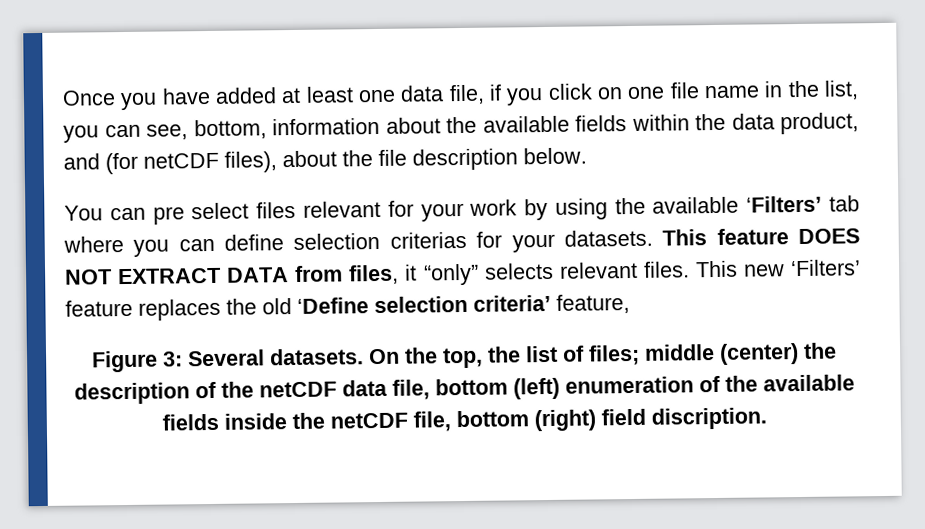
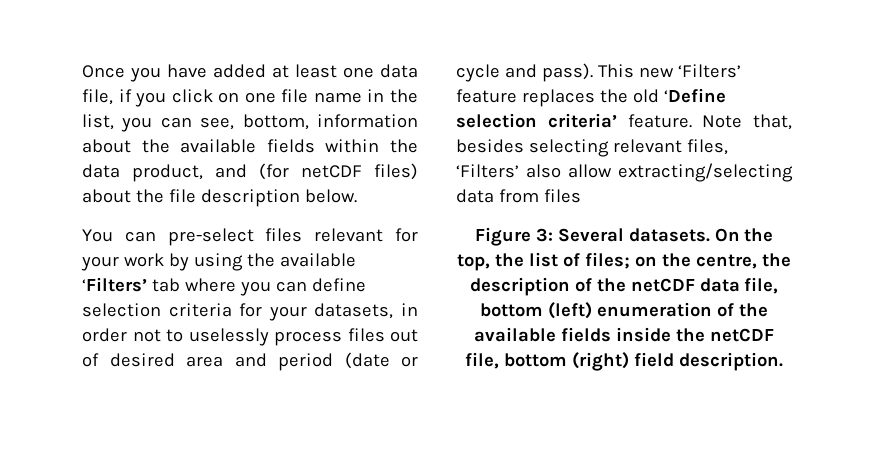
[224,151,277,173] files), -> [374,163,418,180] files)
[152,202,250,225] pre select -> [167,228,254,246] pre-select
[389,228,861,253] [65,261,690,286] criterias for your datasets. This feature DOES NOT EXTRACT DATA from files, it “only” selects relevant files. -> [168,303,418,321] [82,328,418,346] [82,352,418,371] [456,63,593,82] criteria for your datasets, in order not to uselessly process files out of desired area and period (date or cycle and pass).
[556,294,630,314] feature, -> [627,114,792,130] [456,139,728,157] [456,163,793,182] [456,189,581,203] feature. Note that, besides selecting relevant files, ‘Filters’ also allow extracting/selecting data from files
[643,343,799,365] middle (center) -> [634,253,757,269] on the centre,
[650,407,767,430] discription. -> [678,352,783,371] description.

